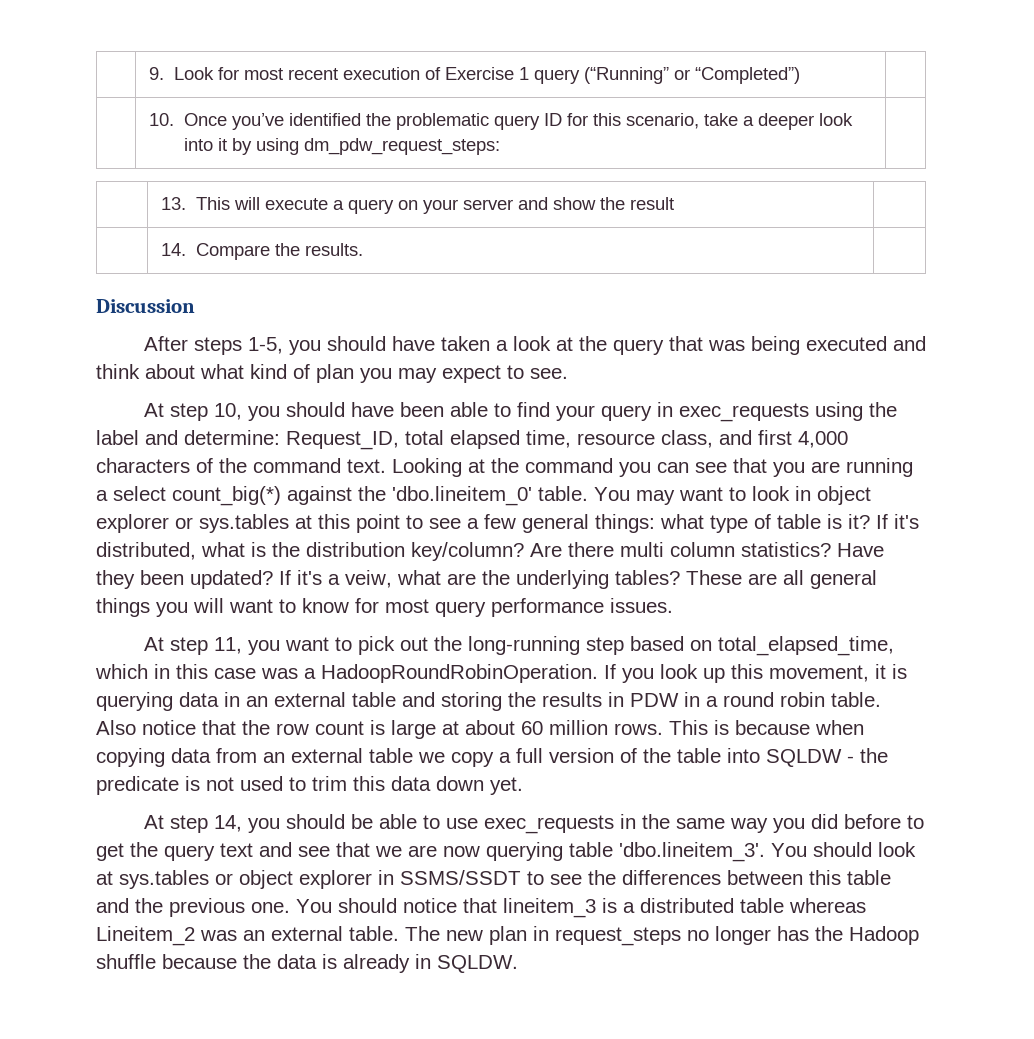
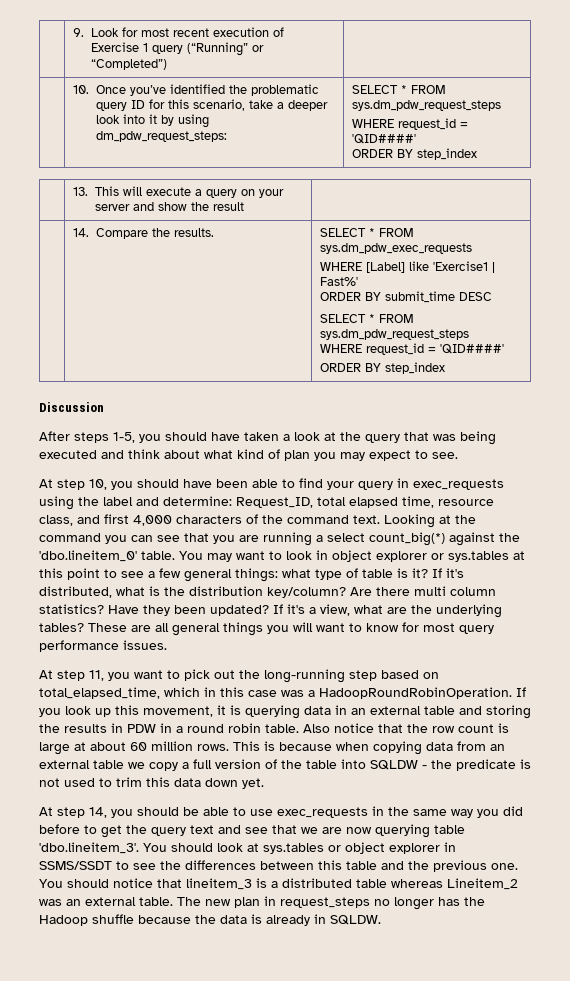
(500, 146) none -> [352,85,447,94] [352,100,502,111] [352,118,469,130] [352,134,417,144] [352,148,478,160] SELECT * FROM sys.dm_pdw_request_steps // WHERE request_id = 'QID####' // ORDER BY step_index
(363, 249) none -> [320,228,415,237] [320,243,473,254] [320,261,496,273] [320,277,359,286] [320,291,493,303] [320,314,415,323] [320,329,470,340] [320,343,505,355] [320,362,446,374] SELECT * FROM sys.dm_pdw_exec_requests // WHERE [Label] like 'Exercise1 | Fast%' // ORDER BY submit_time DESC // SELECT * FROM sys.dm_pdw_request_steps // WHERE request_id = 'QID####' // ORDER BY step_index
[345,570,392,588] veiw, -> [320,604,350,616] view,

